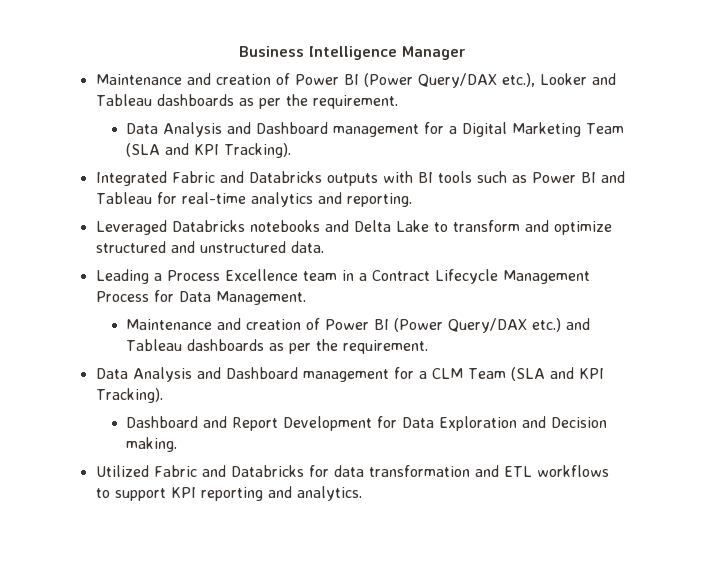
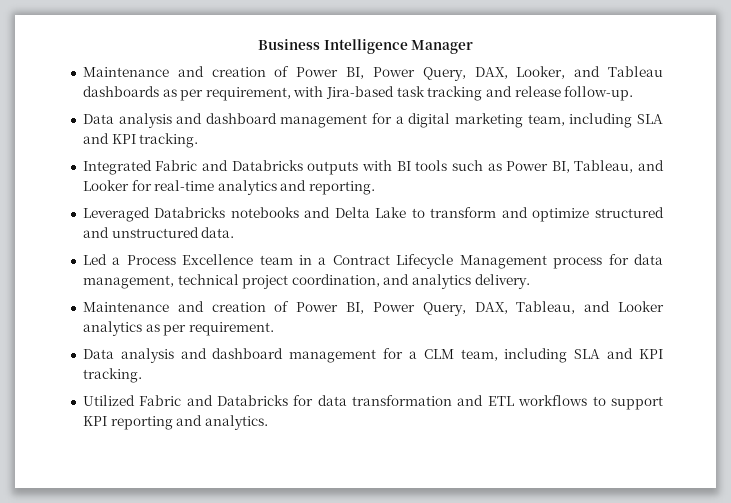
[343,73,616,88] [95,94,398,109] [126,122,625,137] [126,143,292,158] BI (Power Query/DAX etc.), Looker and Tableau dashboards as per the requirement. // Data Analysis and Dashboard management for a Digital Marketing Team (SLA and KPI Tracking). -> [346,66,663,81] [82,86,634,101] [82,113,663,128] [82,133,199,148] BI, Power Query, DAX, Looker, and Tableau dashboards as per requirement, with Jira-based task tracking and release follow-up. // Data analysis and dashboard management for a digital marketing team, including SLA and KPI tracking.
[580,171,625,183] [95,192,152,204] BI and Tableau -> [551,160,664,173] [82,180,129,191] BI, Tableau, and Looker
[95,269,149,284] Leading -> [82,254,107,265] Led
[95,290,306,305] [126,318,591,333] [126,339,429,354] [95,367,298,382] Process for Data Management. // Maintenance and creation of Power BI (Power Query/DAX etc.) and Tableau dashboards as per the requirement. // Data Analysis and Dashboard -> [553,254,663,269] [82,274,530,289] [82,301,664,316] [82,321,274,336] [82,348,284,363] process for data management, technical project coordination, and analytics delivery. // Maintenance and creation of Power BI, Power Query, DAX, Tableau, and Looker analytics as per requirement. // Data analysis and dashboard
[467,367,604,381] [95,388,163,403] [126,416,608,431] [126,437,178,452] Team (SLA and KPI Tracking). // Dashboard and Report Development for Data Exploration and Decision making. -> [460,348,663,363] [82,368,142,383] team, including SLA and KPI tracking.

